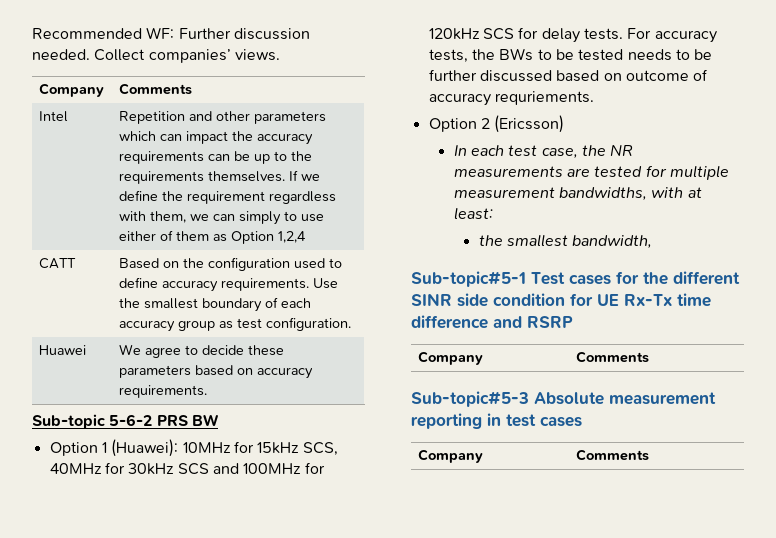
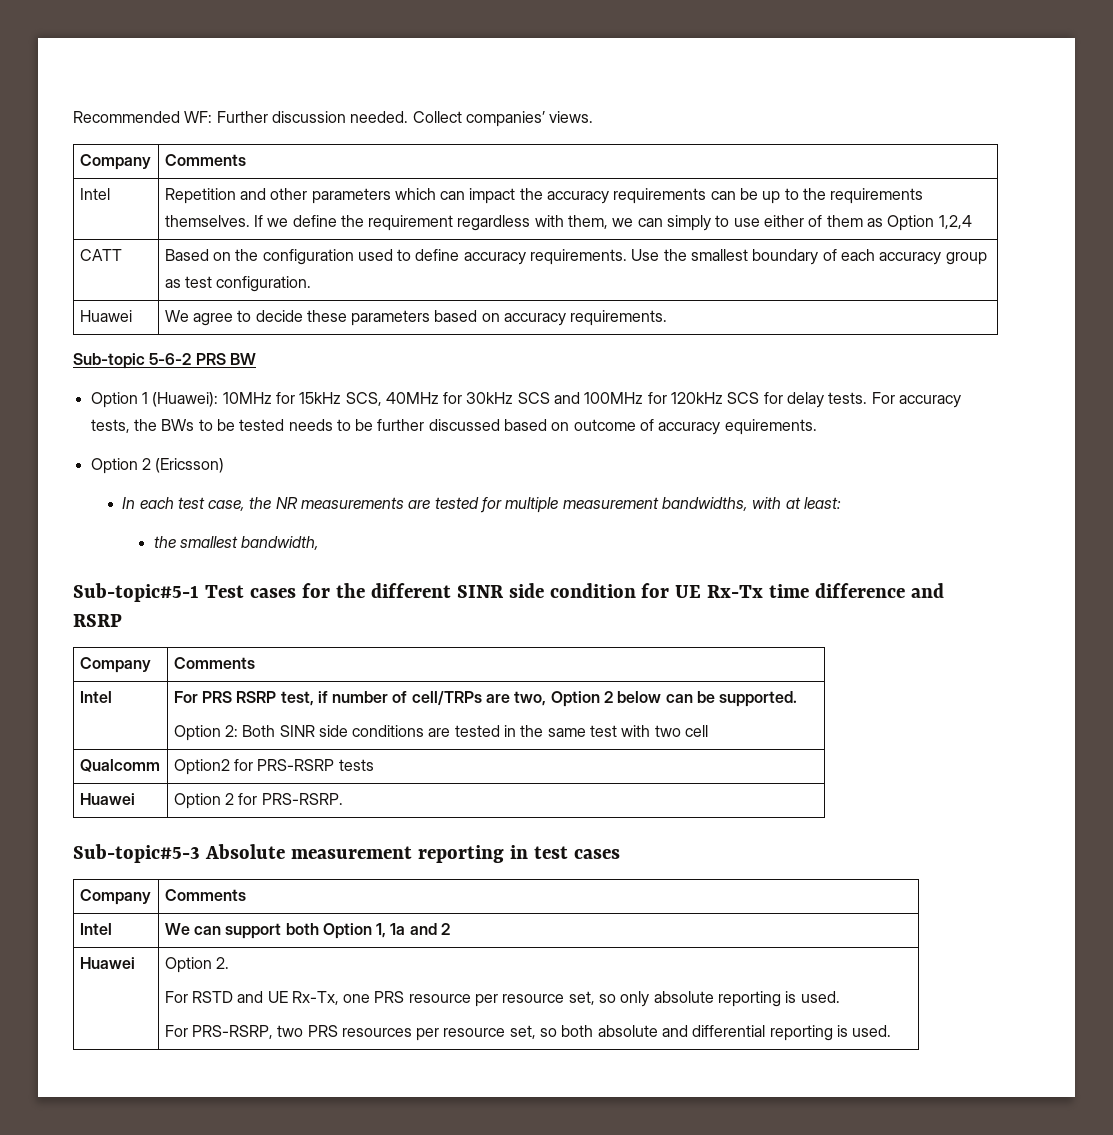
[494,91,594,105] requriements. -> [724,419,817,435] equirements.
(650, 357) none -> [79,691,112,703] [173,691,798,707] [173,725,709,741] [79,759,160,772] [173,759,374,775] [79,793,135,805] [173,793,343,809] // Intel | For PRS RSRP test, if number of cell/TRPs are two, Option 2 below can be supported. // Option 2: Both SINR side conditions are tested in the same test with two cell // Qualcomm | Option2 for PRS-RSRP tests // Huawei | Option 2 for PRS-RSRP.
(650, 455) none -> [79,923,112,935] [164,923,451,939] [79,957,135,969] [164,957,229,973] [164,991,840,1007] [164,1025,892,1041] // Intel | We can support both Option 1, 1a and 2 // Huawei | Option 2. // For RSTD and UE Rx-Tx, one PRS resource per resource set, so only absolute reporting is used. // For PRS-RSRP, two PRS resources per resource set, so both absolute and differential reporting is used.

